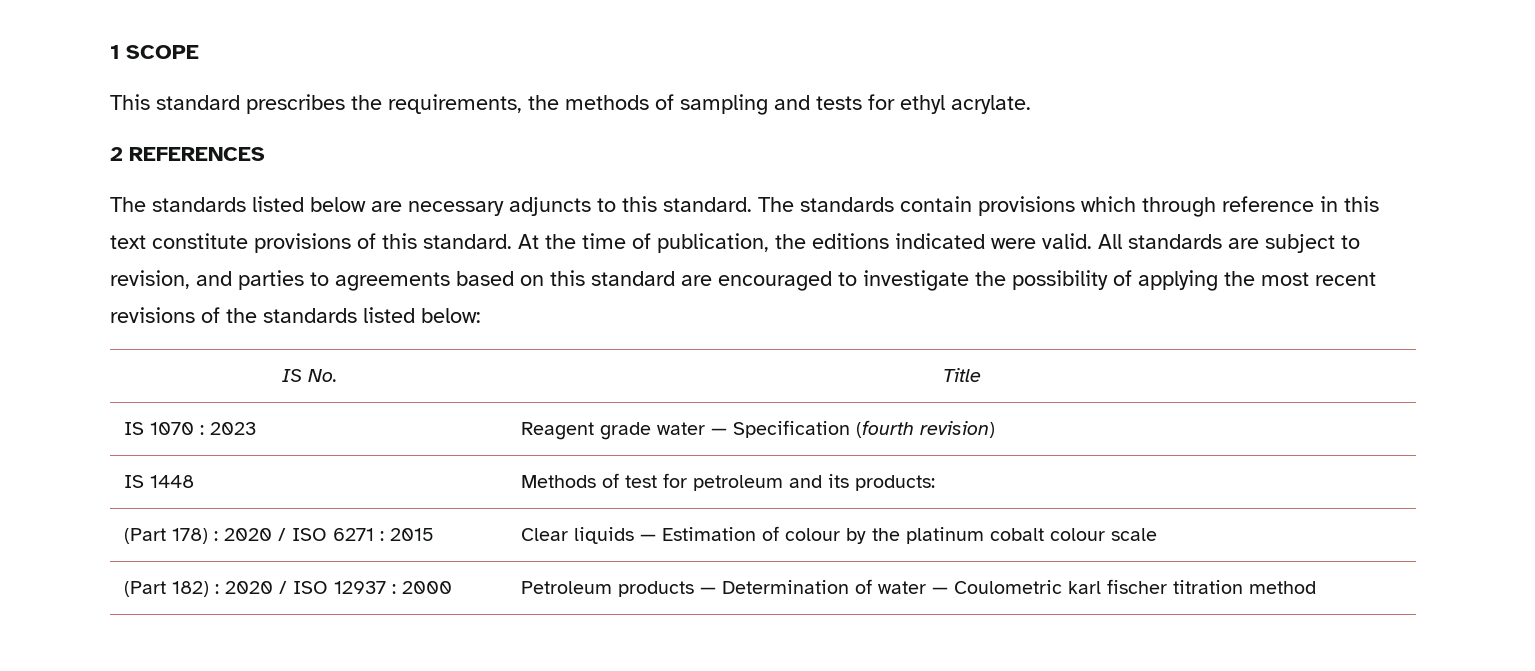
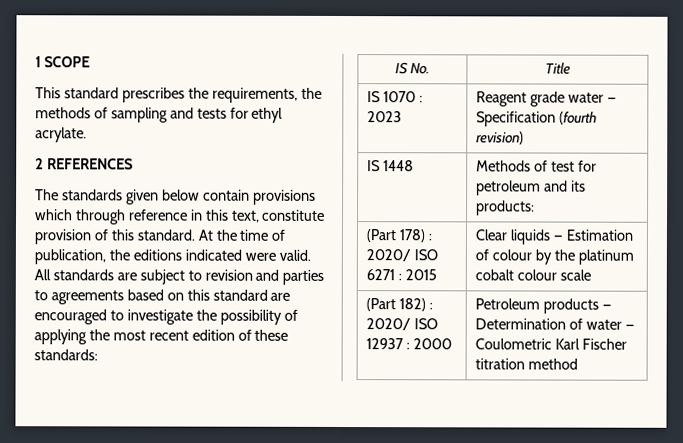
[252,196,894,216] listed below are necessary adjuncts to this standard. The standards -> [125,189,200,205] given below
[110,233,351,253] text constitute provisions -> [230,209,326,223] [34,229,91,245] text, constitute provision
[110,270,190,289] revision, -> [204,269,253,281] revision
[110,307,481,323] revisions of the standards listed below: -> [191,329,289,341] [34,349,98,361] edition of these standards:
[224,528,287,541] 2020 / -> [365,249,411,262] 2020/
[225,581,288,594] 2020 / -> [365,318,411,331] 2020/
[1068,579,1168,594] karl fischer -> [554,338,627,350] Karl Fischer

